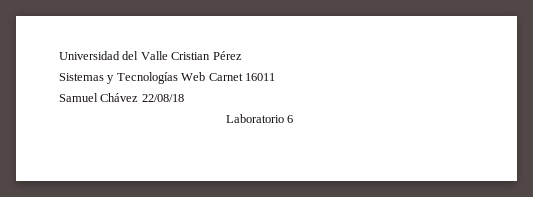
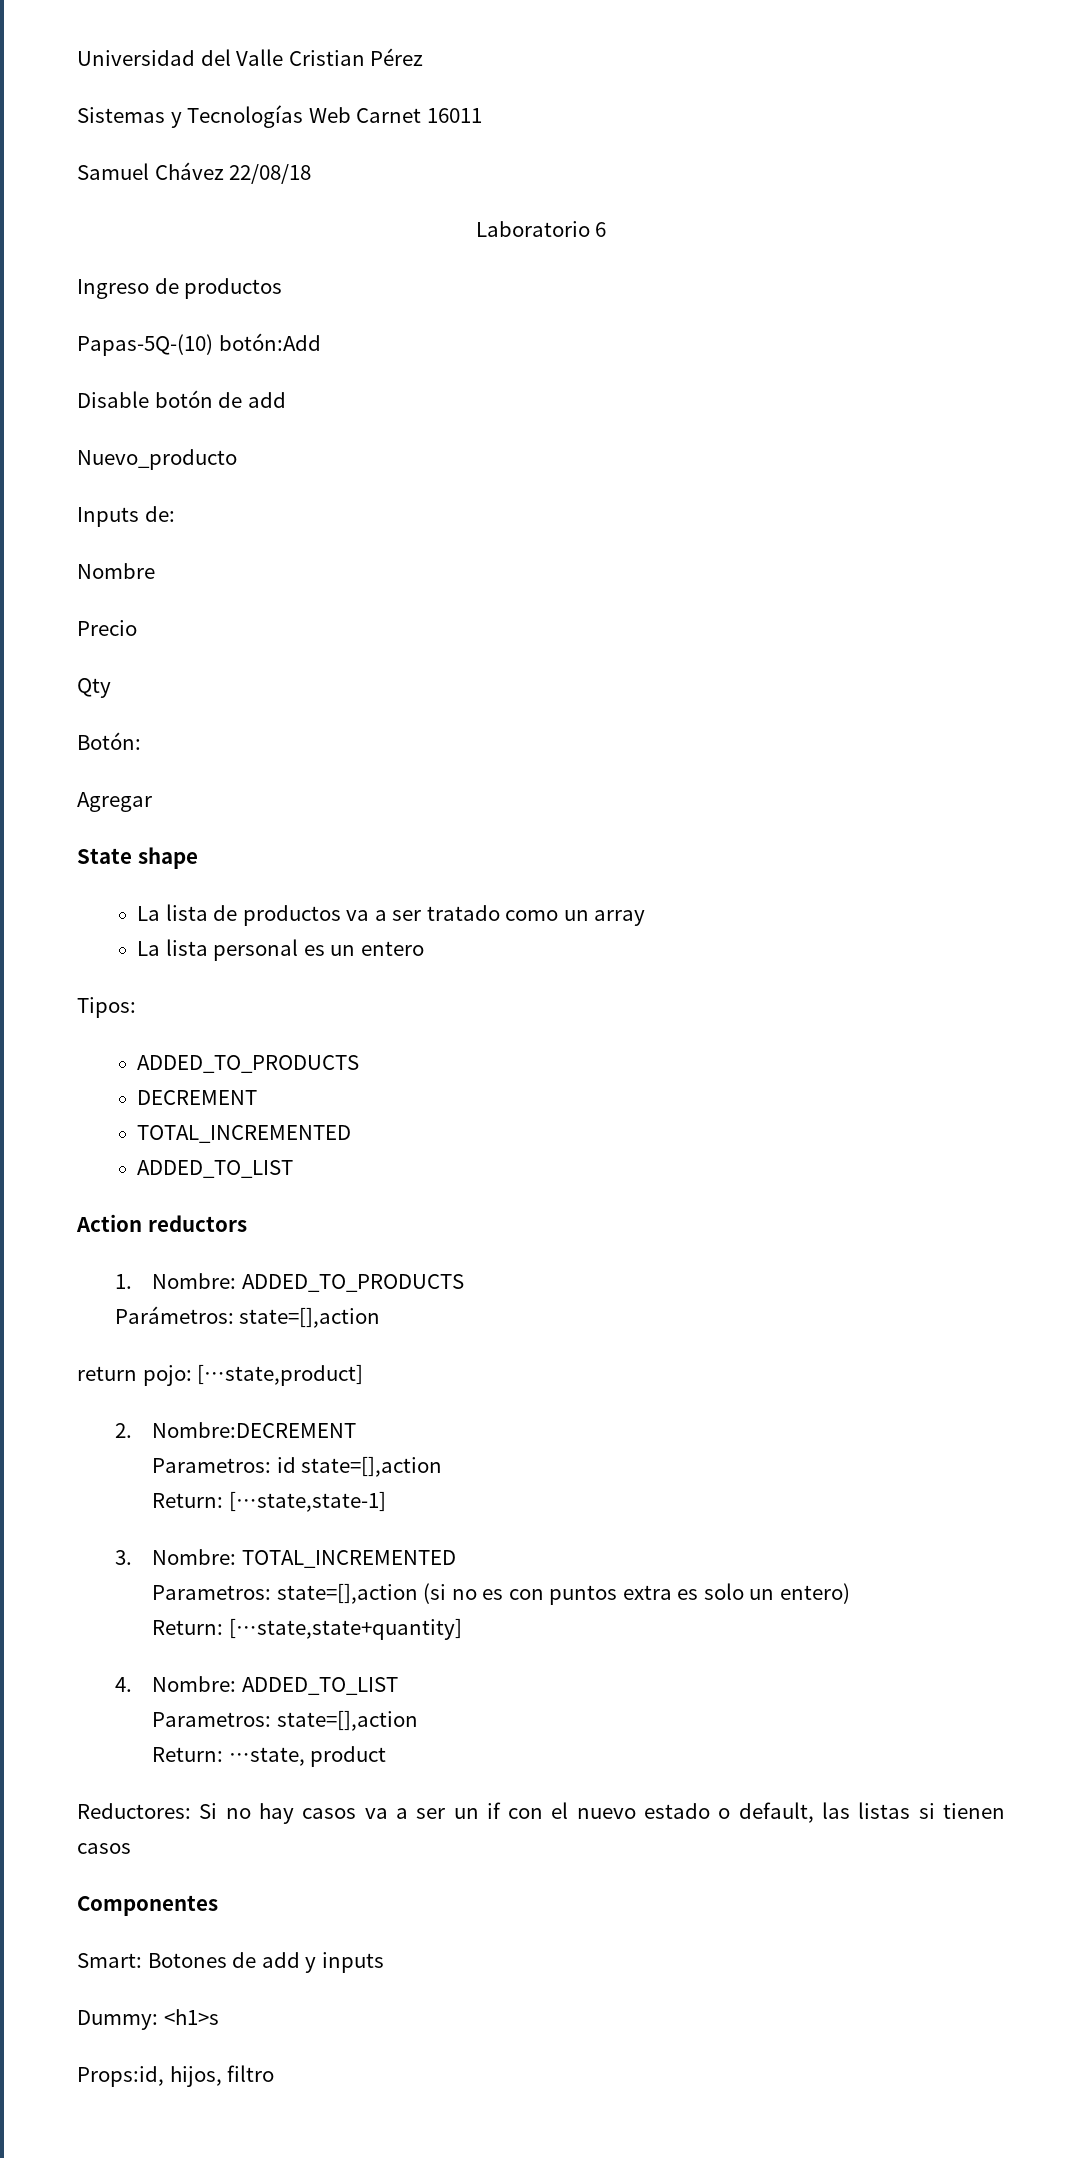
(294, 119) none -> [77,278,283,299] [77,333,321,356] [77,390,286,408] [77,449,237,470] [77,506,175,527] [77,563,155,579] [77,620,137,636] [77,678,111,698] [77,732,141,750] [77,792,152,812] [77,847,198,869] [137,904,646,926] [137,939,424,961] [77,997,136,1018] [137,1055,360,1073] [137,1090,258,1105] [137,1125,352,1143] [137,1160,294,1178] [76,1214,247,1232] [114,1273,464,1292] [114,1306,381,1328] [77,1364,364,1386] [114,1422,357,1438] [152,1456,443,1477] [152,1491,386,1512] [114,1549,456,1568] [152,1583,850,1605] [152,1618,462,1640] [114,1676,398,1695] [152,1710,418,1731] [152,1746,387,1767] [77,1802,1005,1824] [77,1843,131,1854] [77,1895,218,1916] [77,1952,384,1973] [77,2009,219,2030] [77,2065,275,2087] // Ingreso de productos // Papas-5Q-(10) botón:Add // Disable botón de add // Nuevo_producto // Inputs de: // Nombre // Precio // Qty // Botón: // Agregar // State shape // La lista de productos va a ser tratado como un array // La lista personal es un entero // Tipos: // ADDED_TO_PRODUCTS // DECREMENT // TOTAL_INCREMENTED // ADDED_TO_LIST // Action reductors // 1. Nombre: ADDED_TO_PRODUCTS // Parámetros: state=[],action // return pojo: […state,product] // 2. Nombre:DECREMENT // Parametros: id state=[],action // Return: […state,state-1] // 3. Nombre: TOTAL_INCREMENTED // Parametros: state=[],action (si no es con puntos extra es solo un entero) // Return: […state,state+quantity] // 4. Nombre: ADDED_TO_LIST // Parametros: state=[],action // Return: …state, product // Reductores: Si no hay casos va a ser un if con el nuevo estado o default, las listas si tienen casos // Componentes // Smart: Botones de add y inputs // Dummy: <h1>s // Props:id, hijos, filtro

